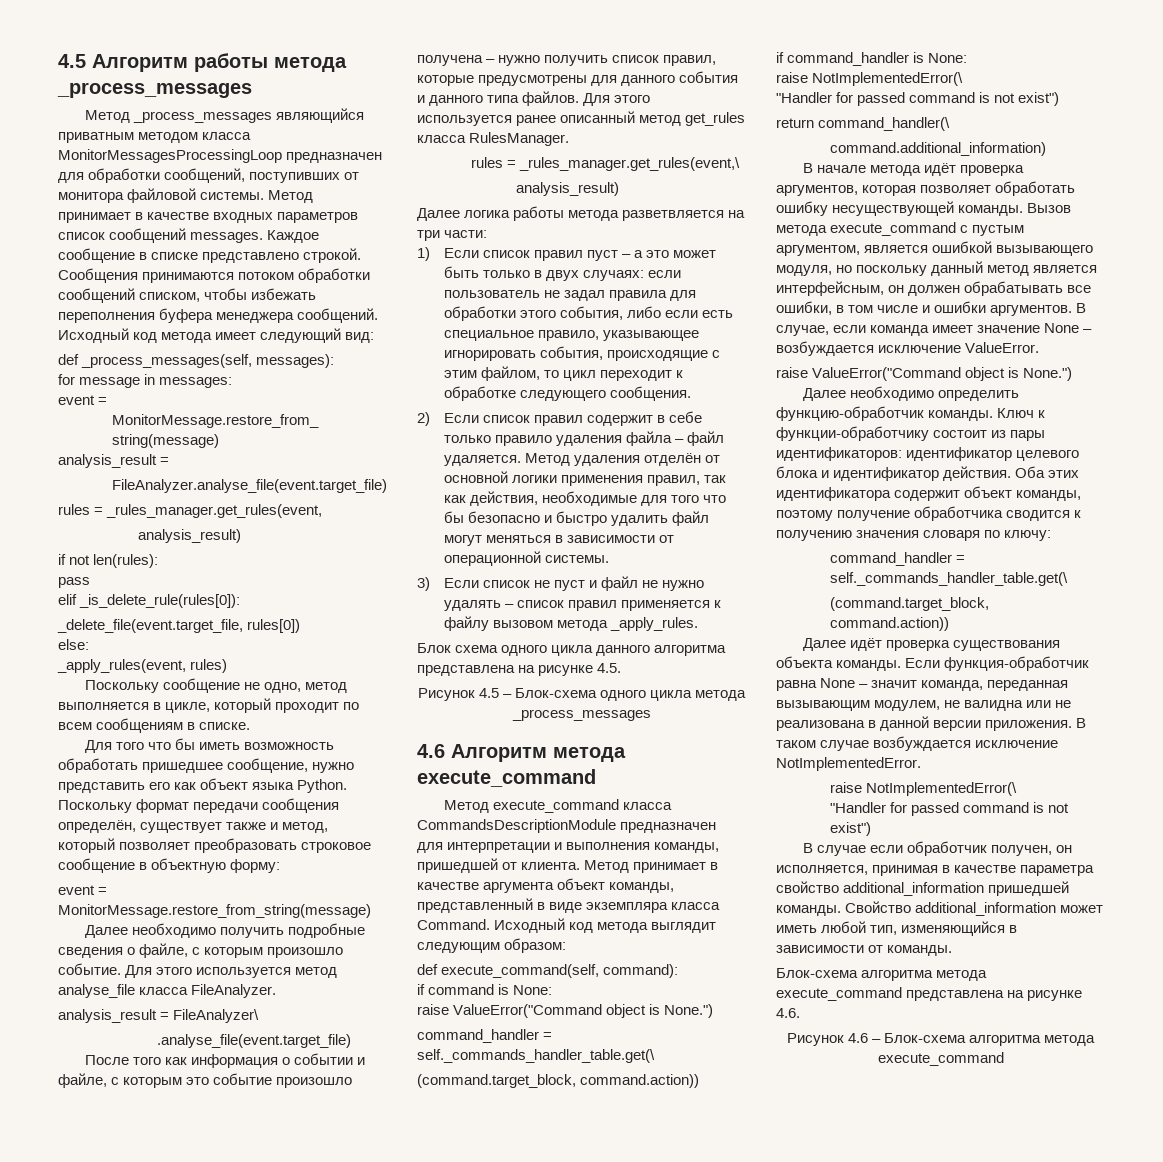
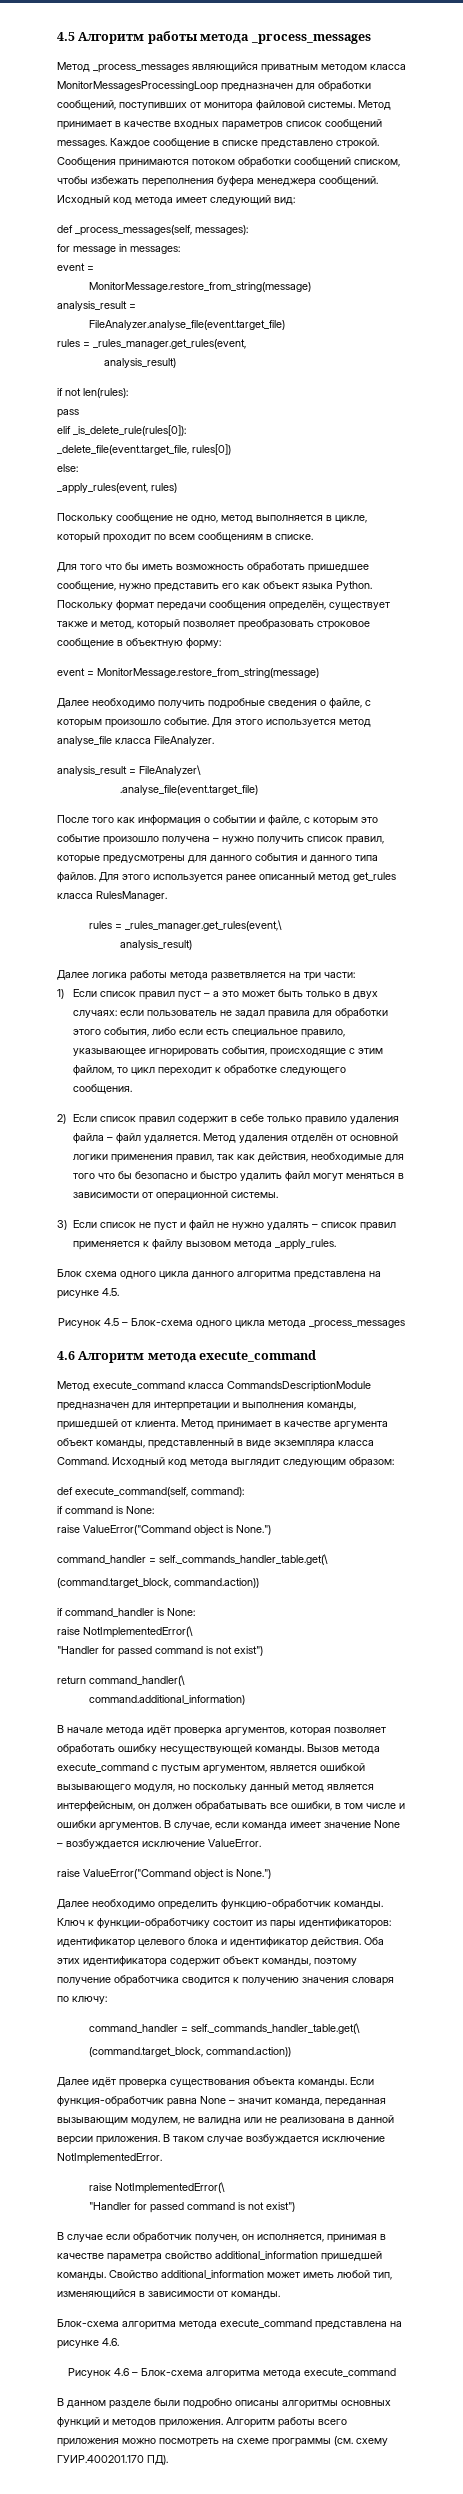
(1004, 1059) none -> [57,2398,391,2409] [57,2417,347,2428] [57,2436,388,2447] [57,2455,168,2465] // В данном разделе были подробно описаны алгоритмы основных функций и методов приложения. Алгоритм работы всего приложения можно посмотреть на схеме программы (см. схему ГУИР.400201.170 ПД).

